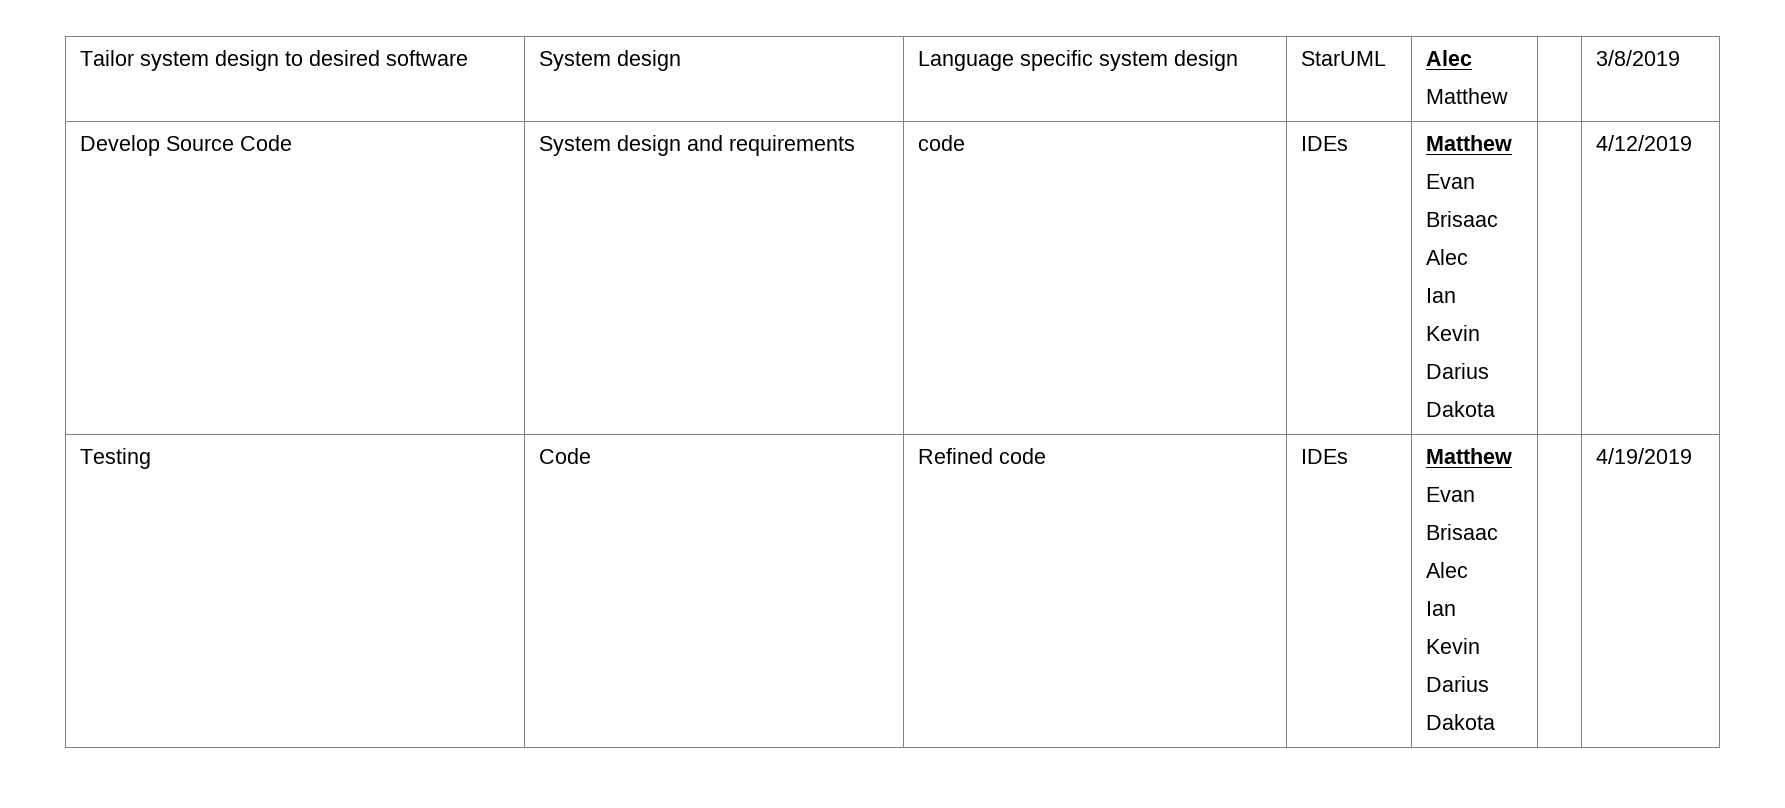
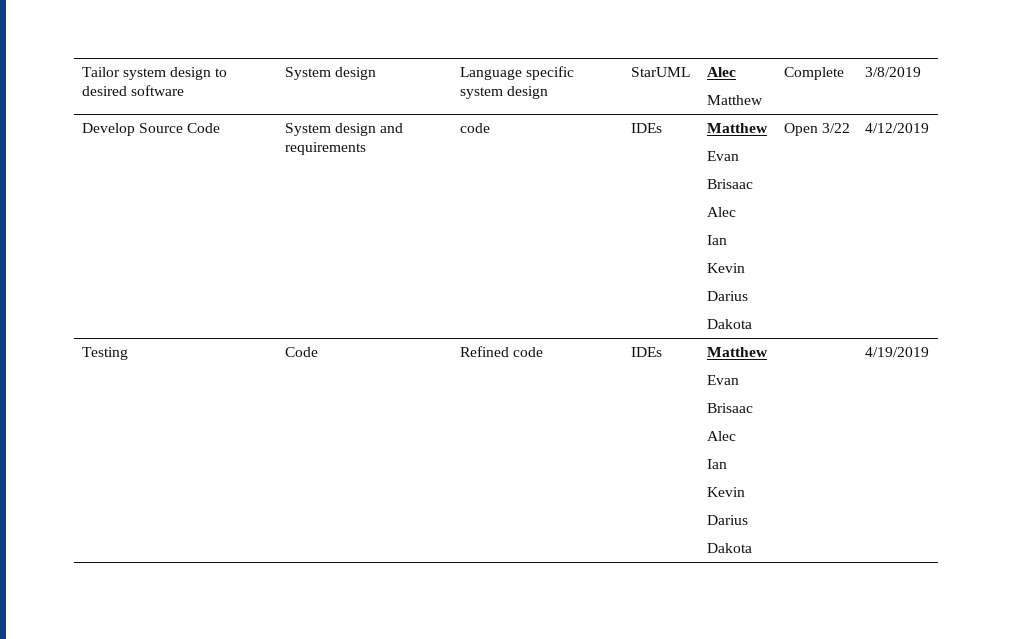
(1509, 96) none -> [783,67,844,80] Complete
(1496, 409) none -> [783,123,851,136] Open 3/22

